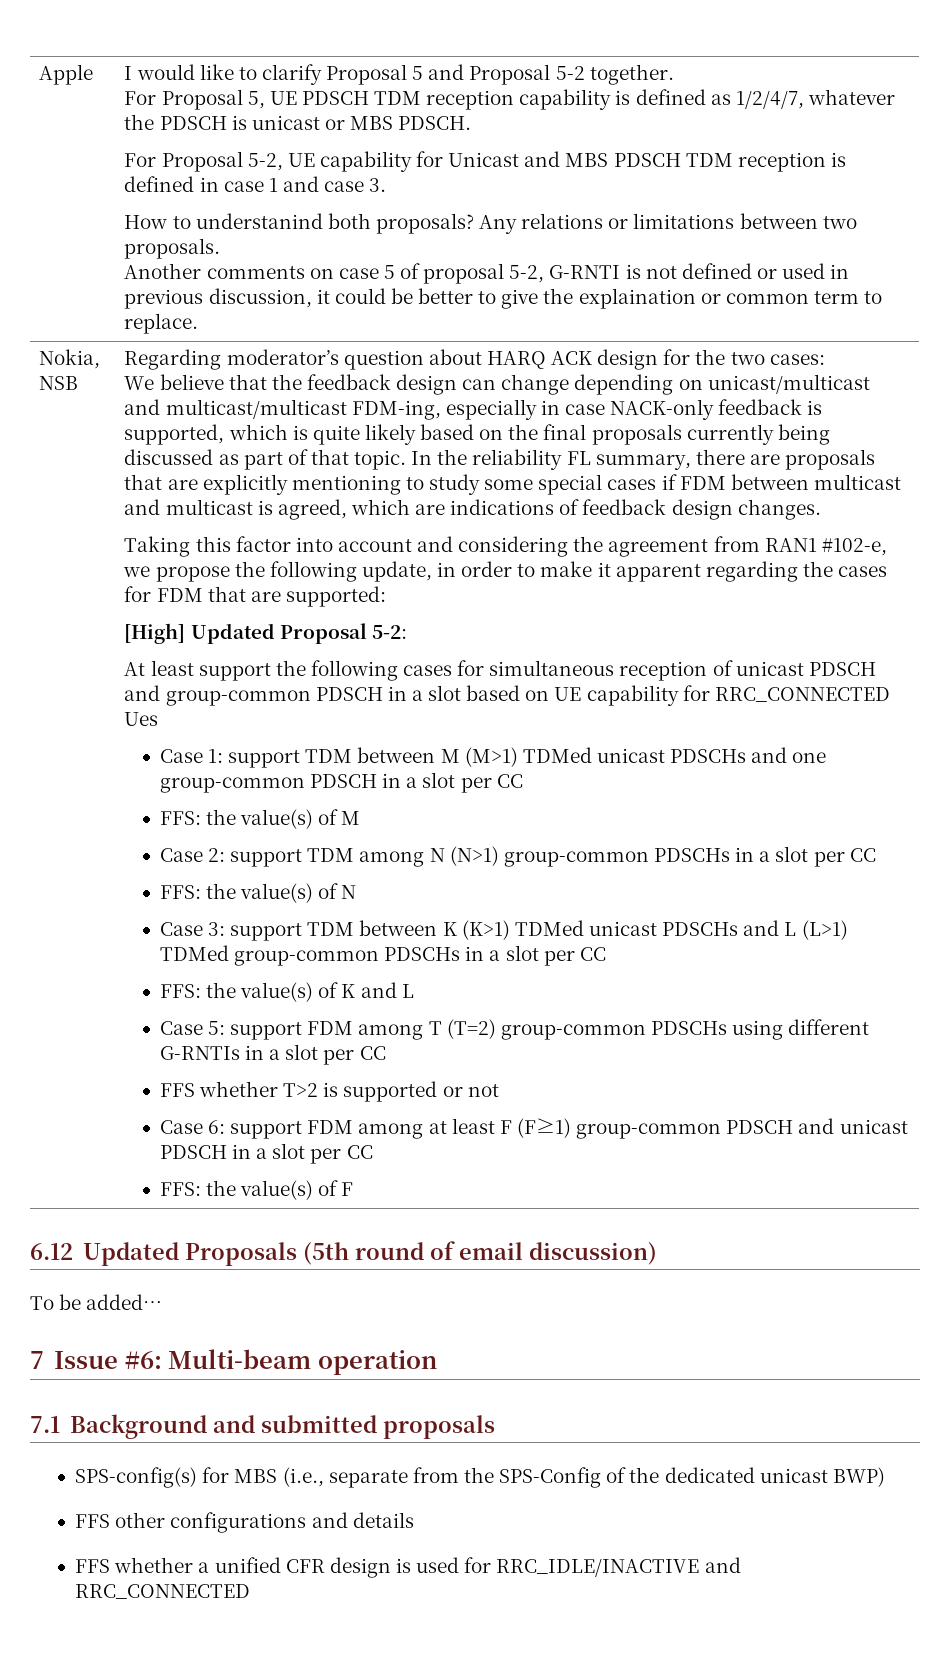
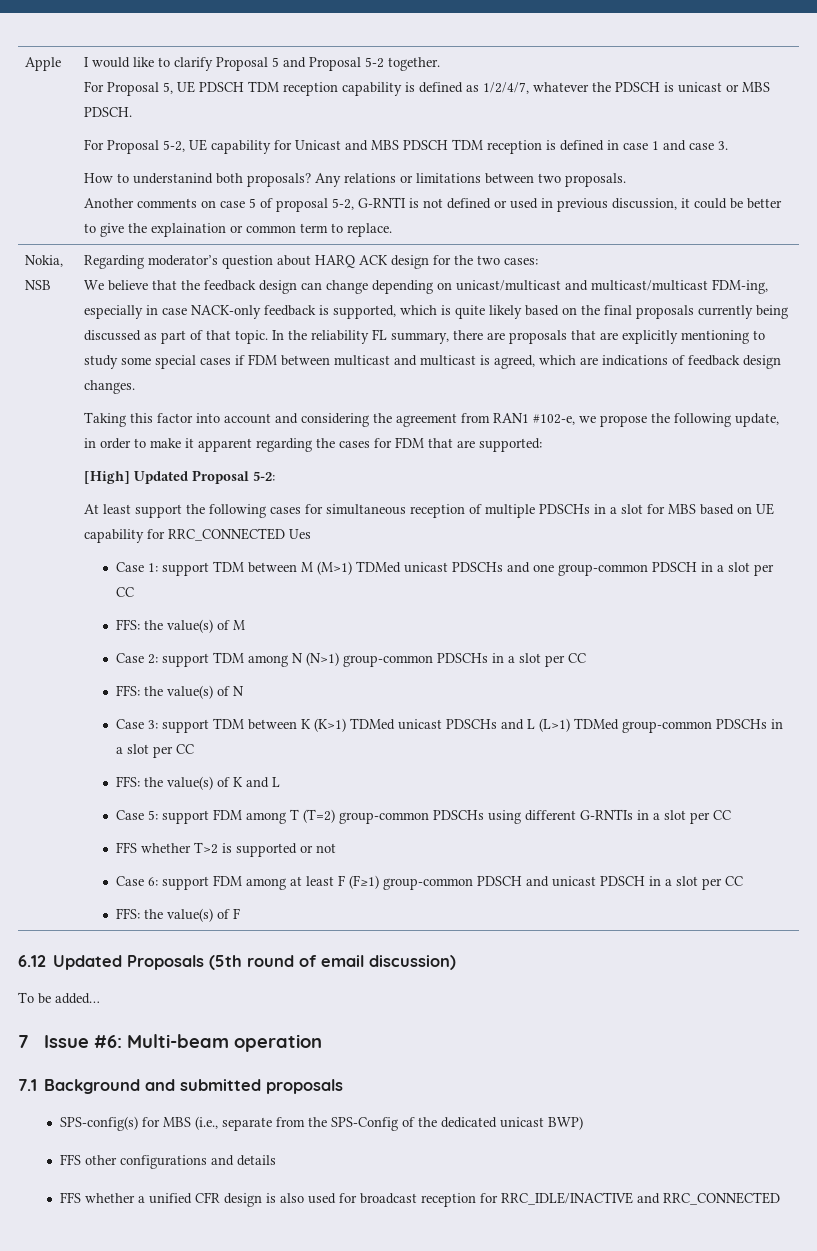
[735,661,876,676] [124,685,462,706] unicast PDSCH and group-common PDSCH in a slot -> [485,504,697,518] multiple PDSCHs in a slot for MBS
(412, 1565) none -> [280,1193,305,1203] also
(492, 1565) none -> [360,1193,499,1207] broadcast reception for

